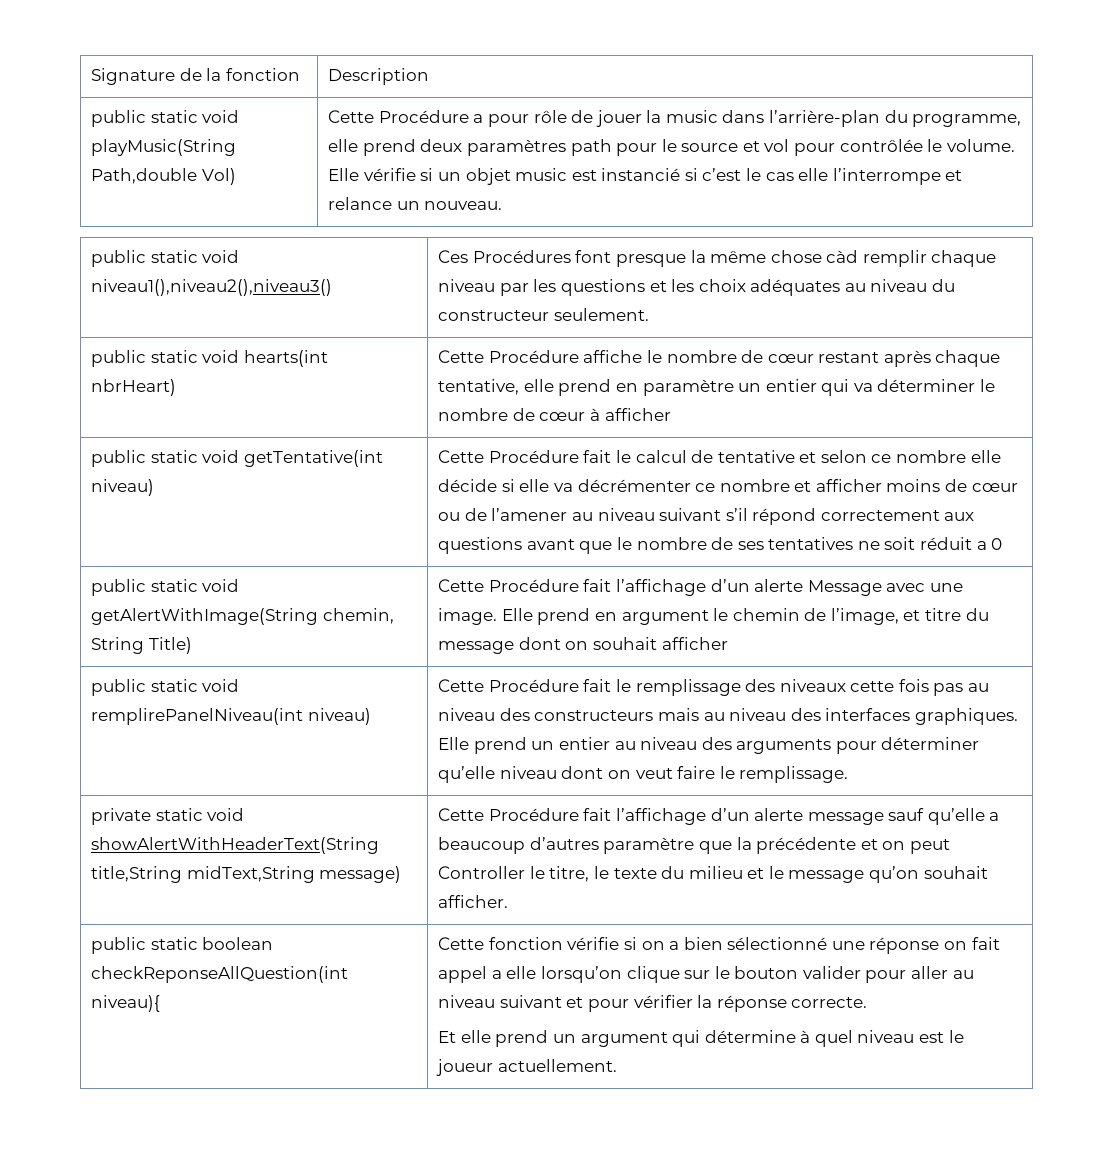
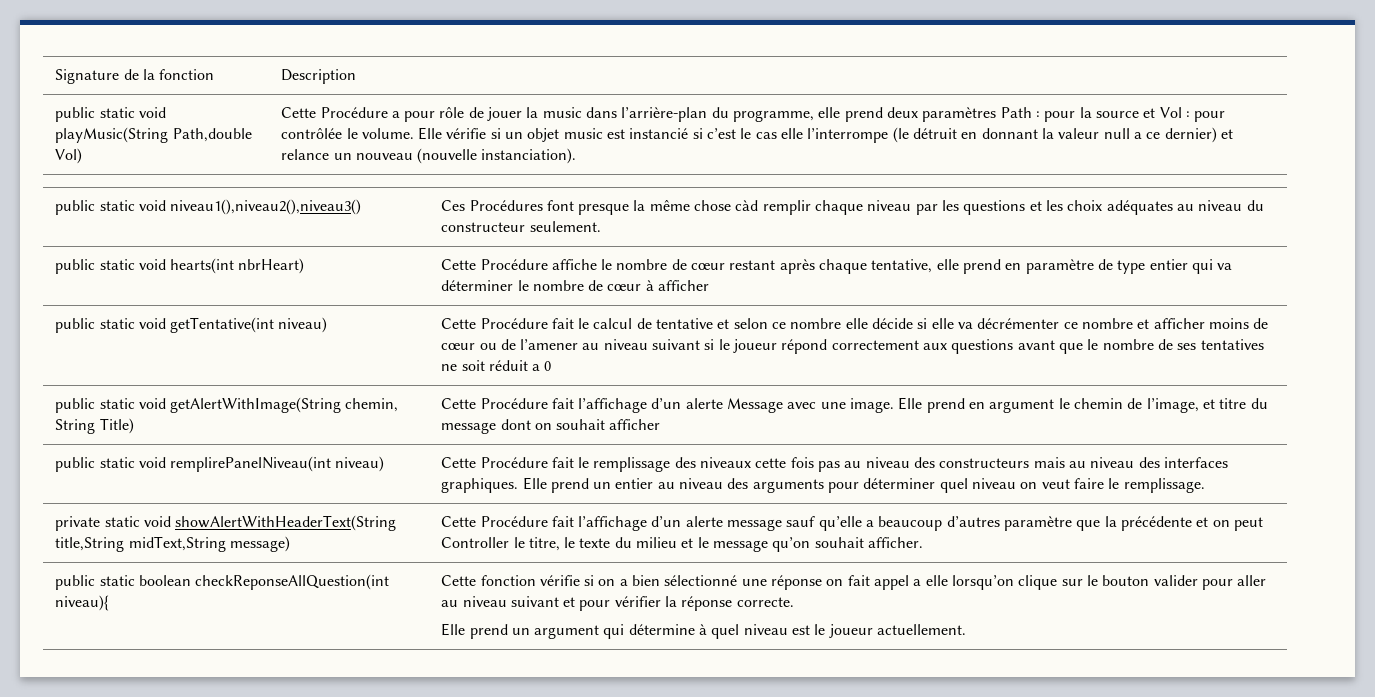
[570,139,790,156] path pour le source et vol -> [1000,107,1190,122] Path : pour la source et Vol :
[945,170,963,181] [328,197,503,210] et relance un nouveau. -> [892,127,1233,143] [281,148,577,164] (le détruit en donnant la valeur null a ce dernier) et relance un nouveau (nouvelle instanciation).
[738,383,762,392] un -> [1098,259,1146,274] de type
[725,508,748,521] s’il -> [704,339,778,353] si le joueur
[438,766,604,783] qu’elle niveau dont -> [939,478,1017,493] quel niveau
[438,1030,491,1043] Et elle -> [441,623,466,636] Elle

